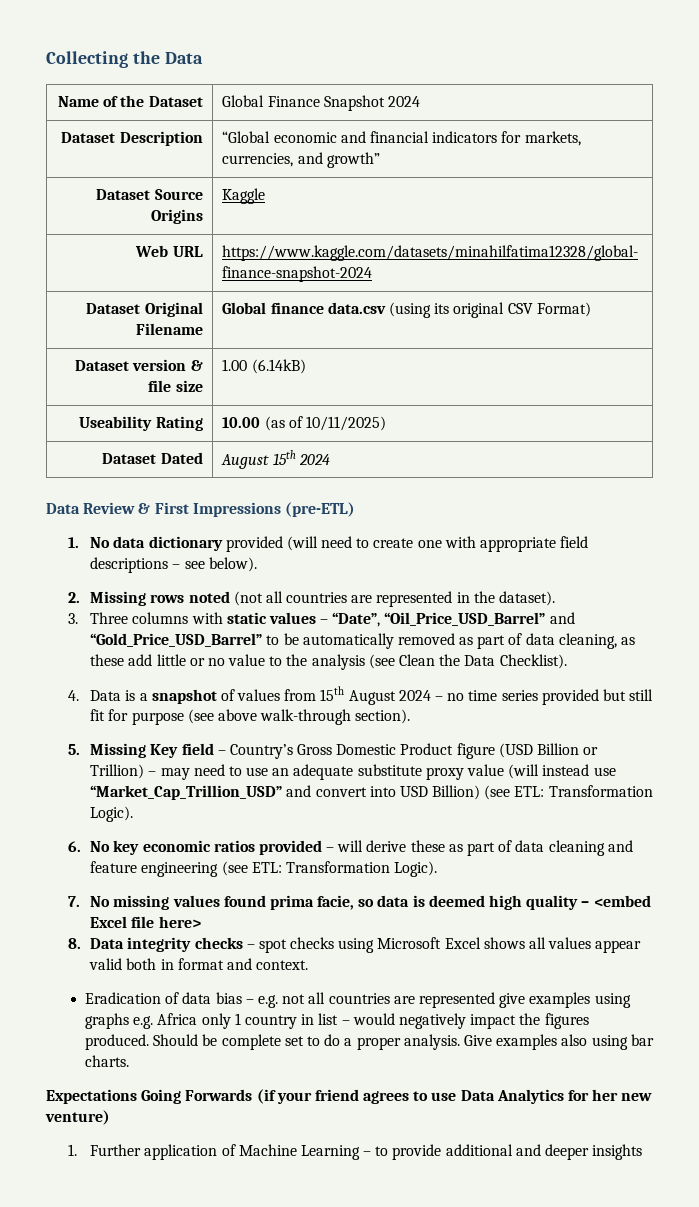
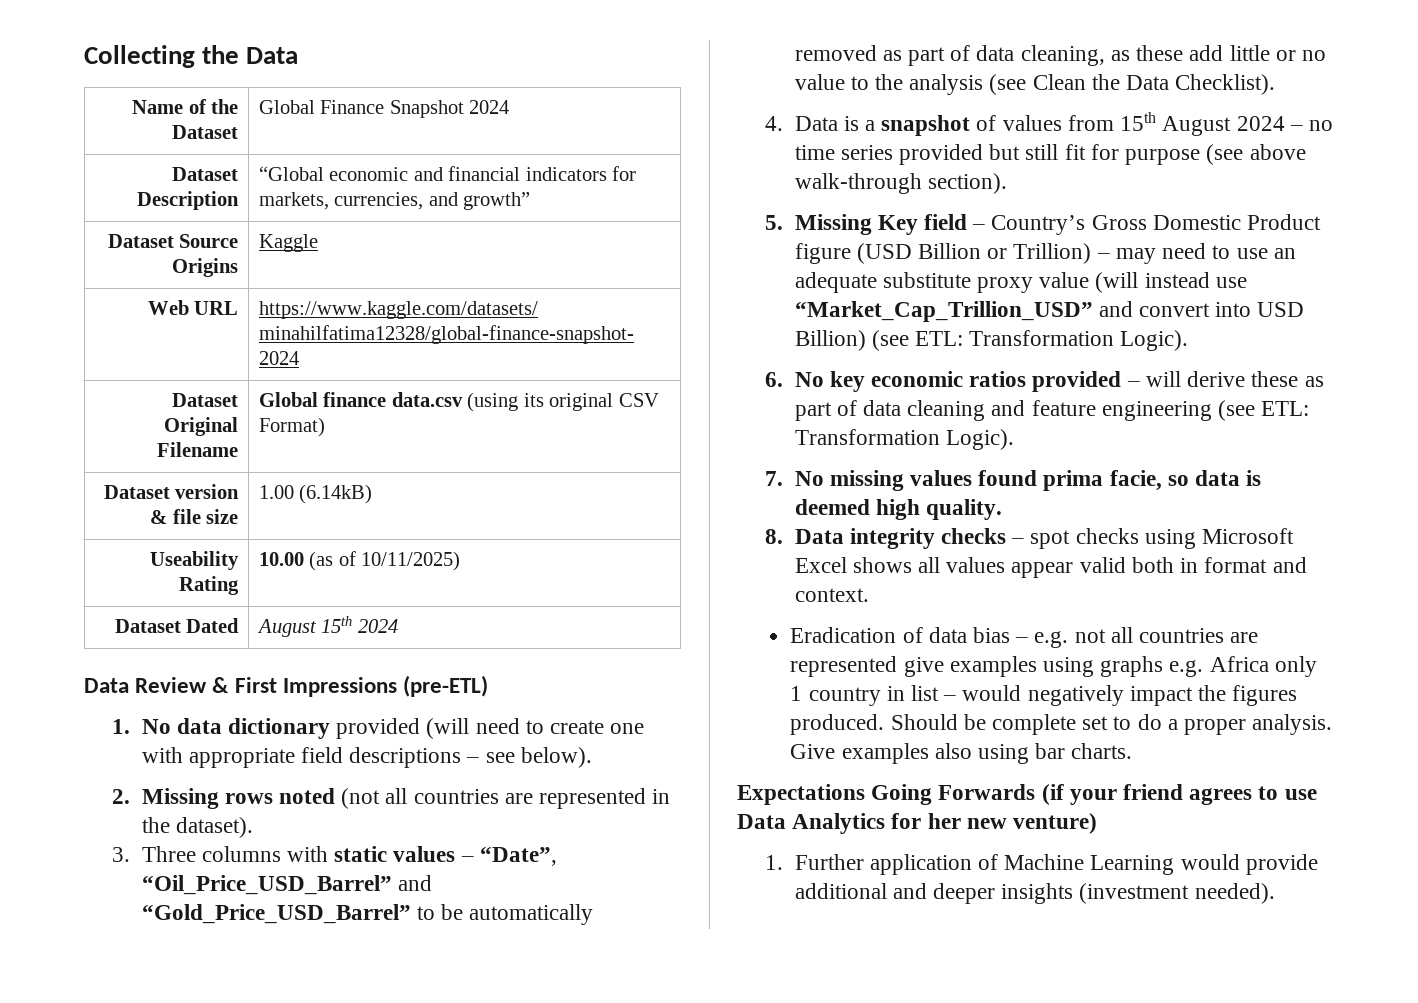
[526,895,651,910] [90,916,201,928] quality – <embed Excel file here> -> [926,499,1003,520] quality.
[363,1146,389,1156] – to -> [1180,854,1240,870] would
(643, 1152) none -> [1079,883,1275,904] (investment needed).

